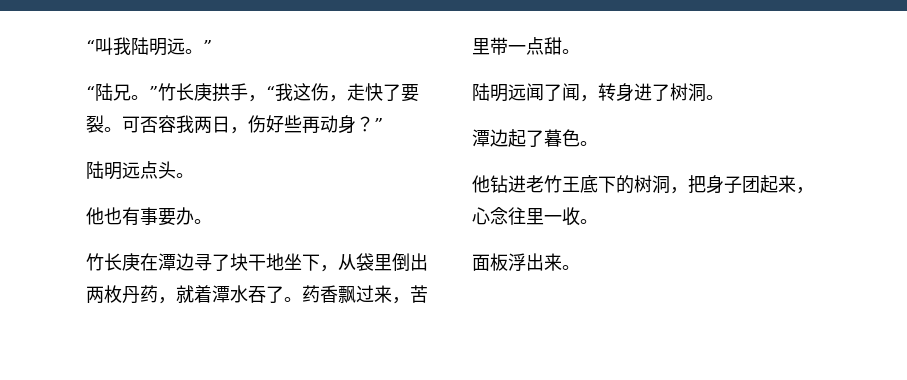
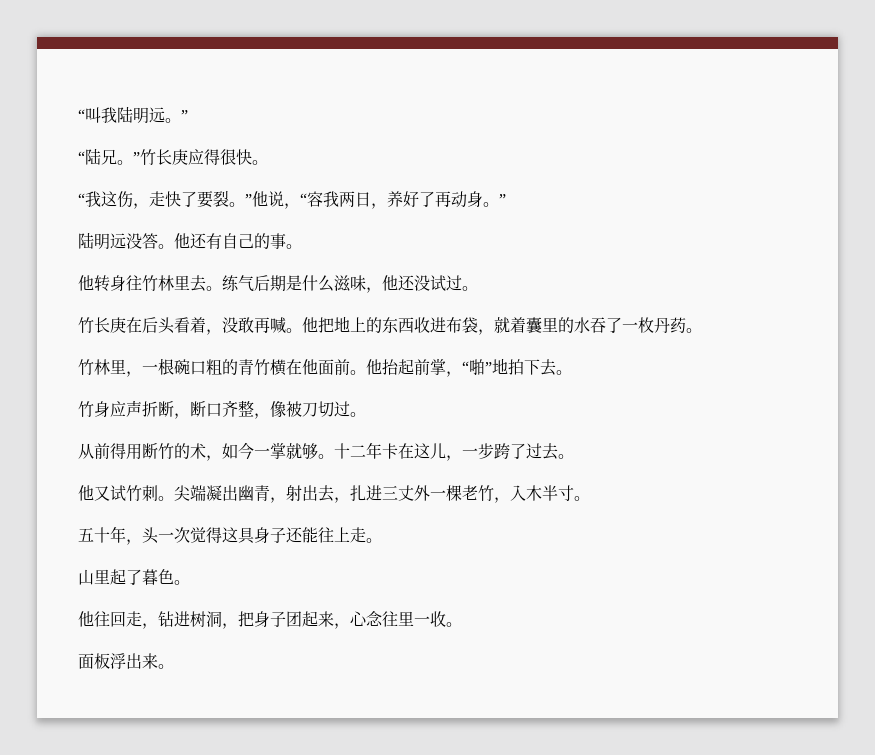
[212,83,266,102] 拱手， -> [188,149,268,165] 应得很快。 //
[122,115,383,134] [86,161,194,180] [86,207,212,226] [86,253,428,272] [86,285,428,304] [472,37,580,55] [472,83,724,102] [472,129,508,147] 可否容我两日，伤好些再动身？” // 陆明远点头。 // 他也有事要办。 // 竹长庚在潭边寻了块干地坐下，从袋里倒出两枚丹药，就着潭水吞了。药香飘过来，苦里带一点甜。 // 陆明远闻了闻，转身进了树洞。 // 潭边 -> [245,191,506,209] [78,232,302,250] [78,275,478,293] [78,316,702,335] [78,358,572,377] [78,400,366,419] [78,442,574,461] [78,485,590,503] [78,526,382,545] [78,569,110,585] ”他说，“容我两日，养好了再动身。” // 陆明远没答。他还有自己的事。 // 他转身往竹林里去。练气后期是什么滋味，他还没试过。 // 竹长庚在后头看着，没敢再喊。他把地上的东西收进布袋，就着囊里的水吞了一枚丹药。 // 竹林里，一根碗口粗的青竹横在他面前。他抬起前掌，“啪”地拍下去。 // 竹身应声折断，断口齐整，像被刀切过。 // 从前得用断竹的术，如今一掌就够。十二年卡在这儿，一步跨了过去。 // 他又试竹刺。尖端凝出幽青，射出去，扎进三丈外一棵老竹，入木半寸。 // 五十年，头一次觉得这具身子还能往上走。 // 山里
[490,175,634,194] 钻进老竹王底下的 -> [94,611,190,629] 往回走，钻进

